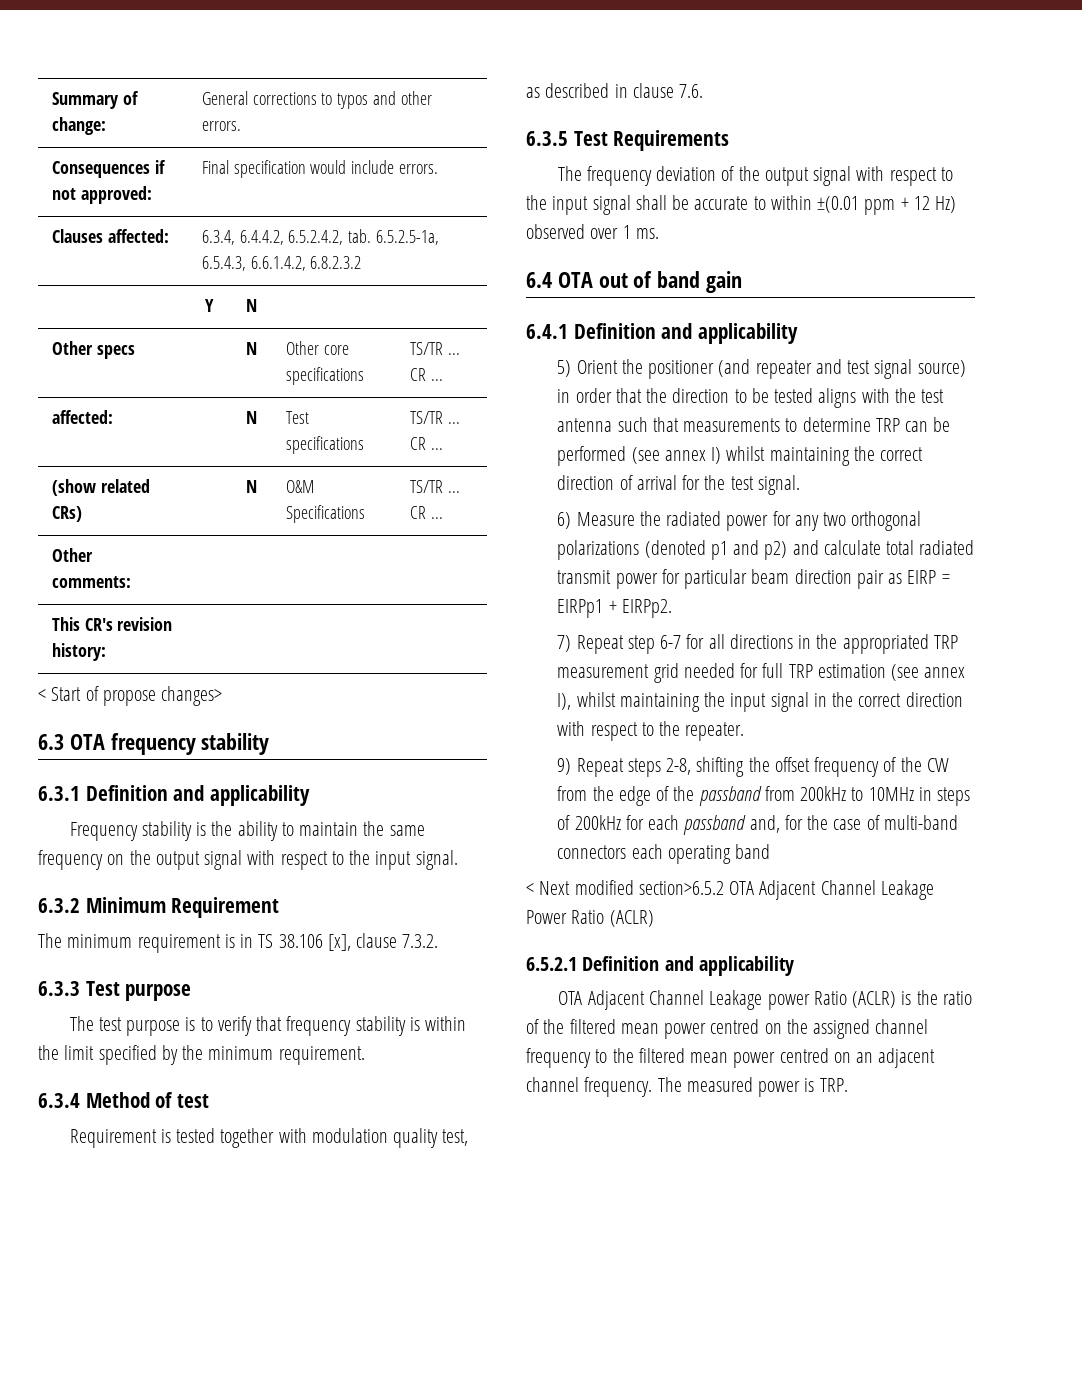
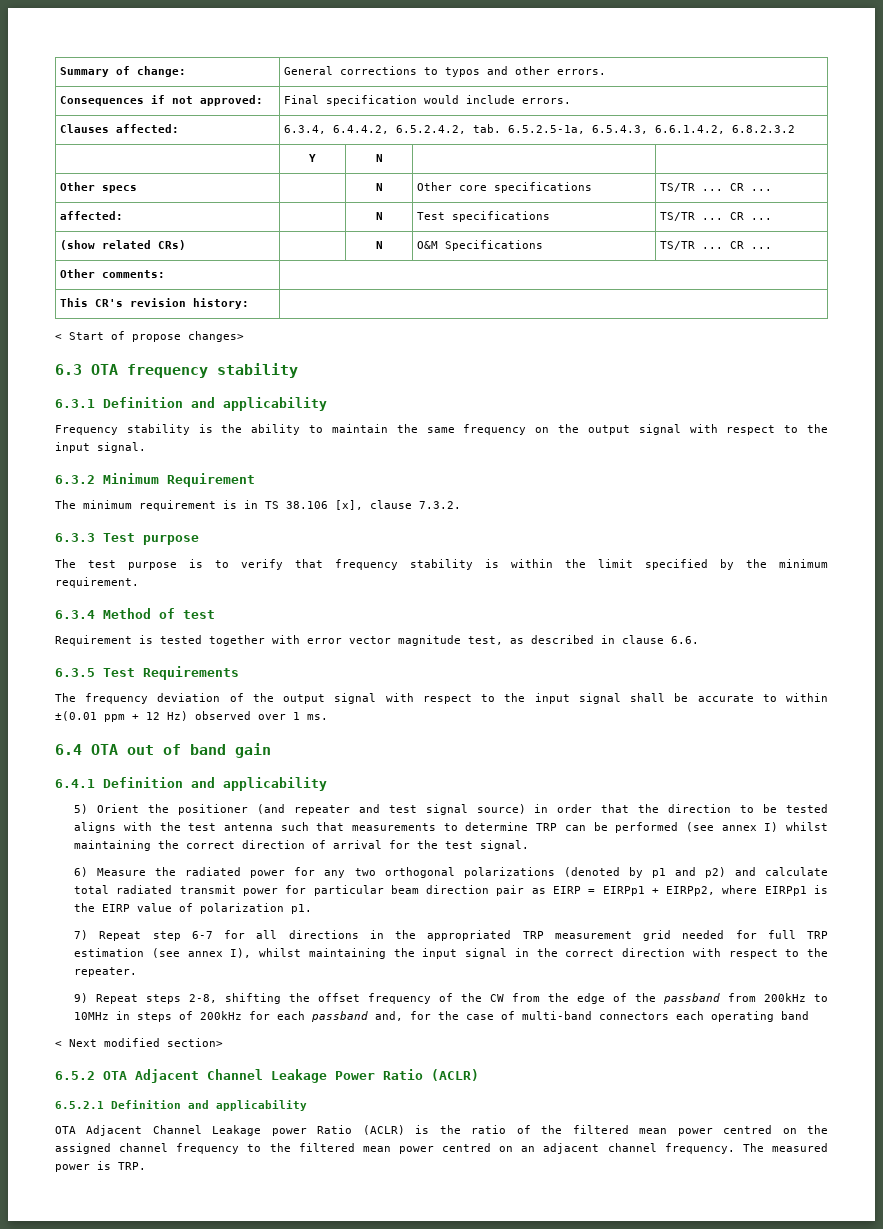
[311,1128,439,1148] modulation quality -> [307,635,461,646] error vector magnitude
[679,84,704,98] 7.6. -> [671,636,699,644] 6.6.
(706, 549) none -> [628,867,643,878] by
[621,599,672,618] EIRPp2. -> [666,885,828,896] [74,903,313,914] EIRPp2, where EIRPp1 is the EIRP value of polarization p1.
[638,881,724,895] section>6.5.2 -> [167,1038,223,1047] [55,1071,95,1080] section> // 6.5.2

